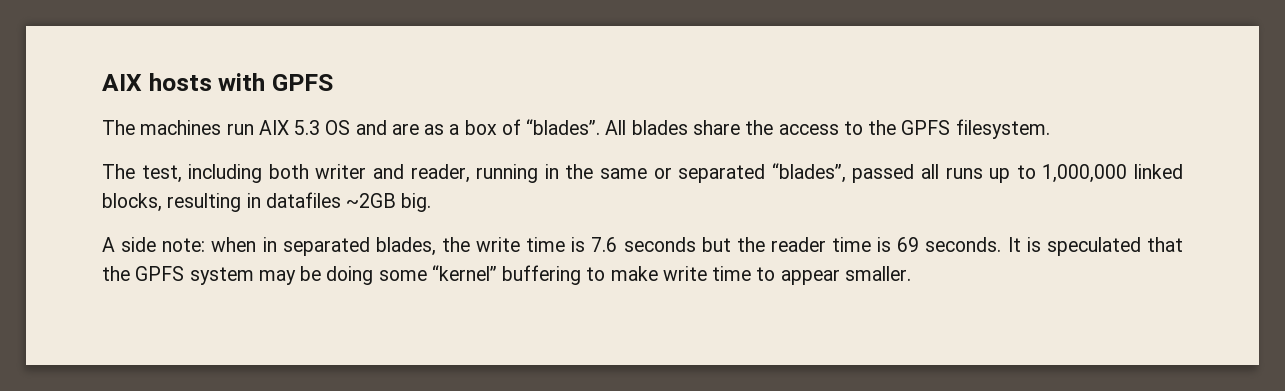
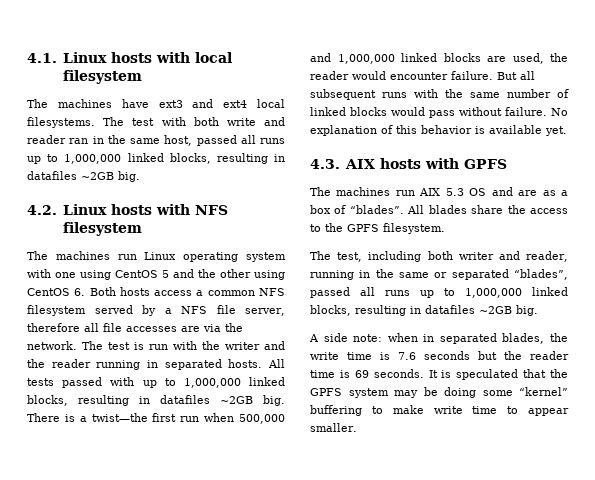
(102, 82) none -> [27,52,232,63] [62,70,142,84] [27,99,285,108] [27,117,285,128] [27,135,285,146] [27,153,285,164] [27,171,140,182] [27,204,228,215] [62,222,142,236] [27,251,286,262] [27,269,285,280] [27,287,285,296] [27,305,286,316] [27,323,243,332] [27,341,285,350] [27,359,285,370] [27,377,285,388] [27,395,285,406] [27,413,285,424] [310,53,568,64] [310,71,535,80] [310,89,569,100] [310,107,568,118] [310,125,567,136] [310,159,340,169] 4.1. Linux hosts with local filesystem // The machines have ext3 and ext4 local filesystems. The test with both write and reader ran in the same host, passed all runs up to 1,000,000 linked blocks, resulting in datafiles ~2GB big. // 4.2. Linux hosts with NFS filesystem // The machines run Linux operating system with one using CentOS 5 and the other using CentOS 6. Both hosts access a common NFS filesystem served by a NFS file server, therefore all file accesses are via the network. The test is run with the writer and the reader running in separated hosts. All tests passed with up to 1,000,000 linked blocks, resulting in datafiles ~2GB big. There is a twist—the first run when 500,000 and 1,000,000 linked blocks are used, the reader would encounter failure. But all subsequent runs with the same number of linked blocks would pass without failure. No explanation of this behavior is available yet. // 4.3.

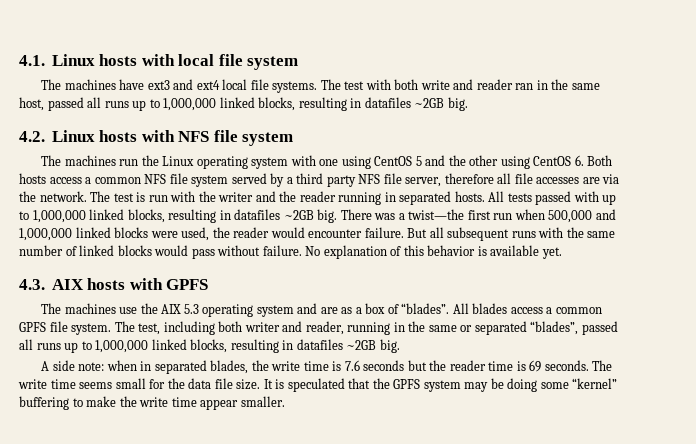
[62,70,142,84] filesystem -> [218,54,299,70] file system
[27,117,95,128] filesystems. -> [250,79,318,93] file systems.
[62,222,142,236] [27,251,137,260] filesystem // The machines run -> [213,130,294,146] [41,155,159,166] file system // The machines run the
[27,305,86,316] filesystem -> [169,173,229,187] file system
(172, 311) none -> [296,173,356,187] third party
[64,414,75,422] is -> [374,213,396,220] was
[487,56,506,62] are -> [150,231,178,238] were
[395,188,487,196] run AIX 5.3 OS -> [119,303,294,317] use the AIX 5.3 operating system
[471,205,568,214] [310,223,445,234] share the access to the GPFS filesystem. // -> [510,307,602,314] [19,321,112,335] access a common GPFS file system.
(424, 373) none -> [592,360,613,371] [18,378,261,390] The write time seems small for the data file size.
[433,406,519,414] write time to -> [119,396,197,407] the write time

